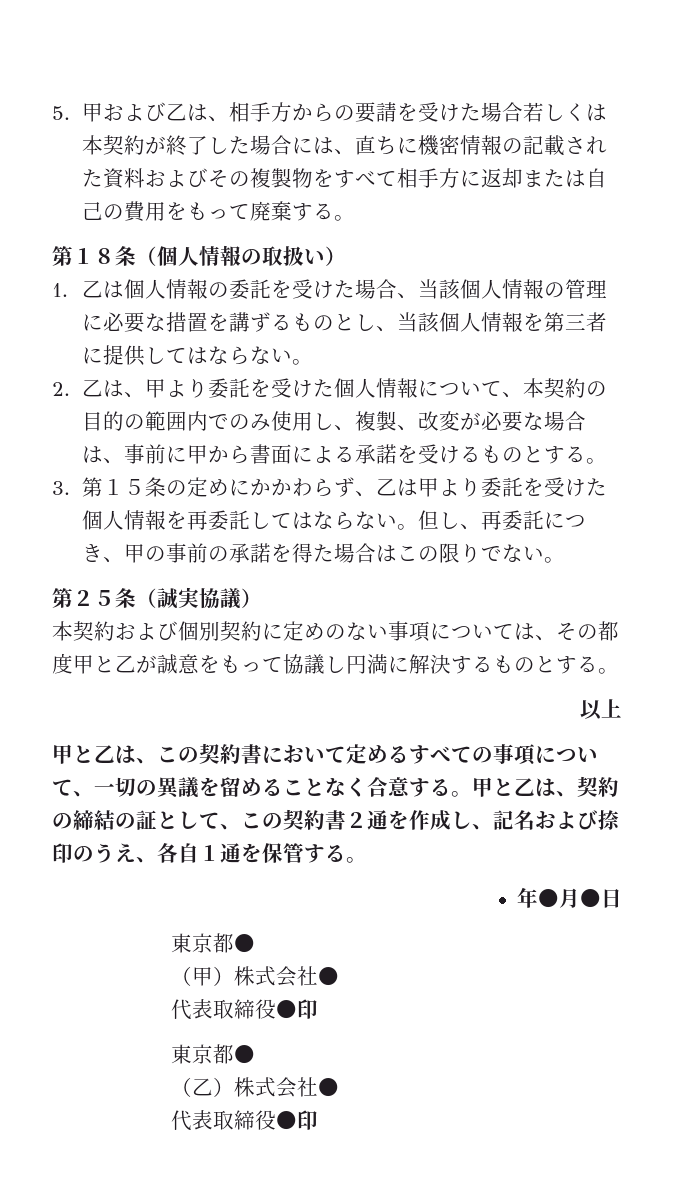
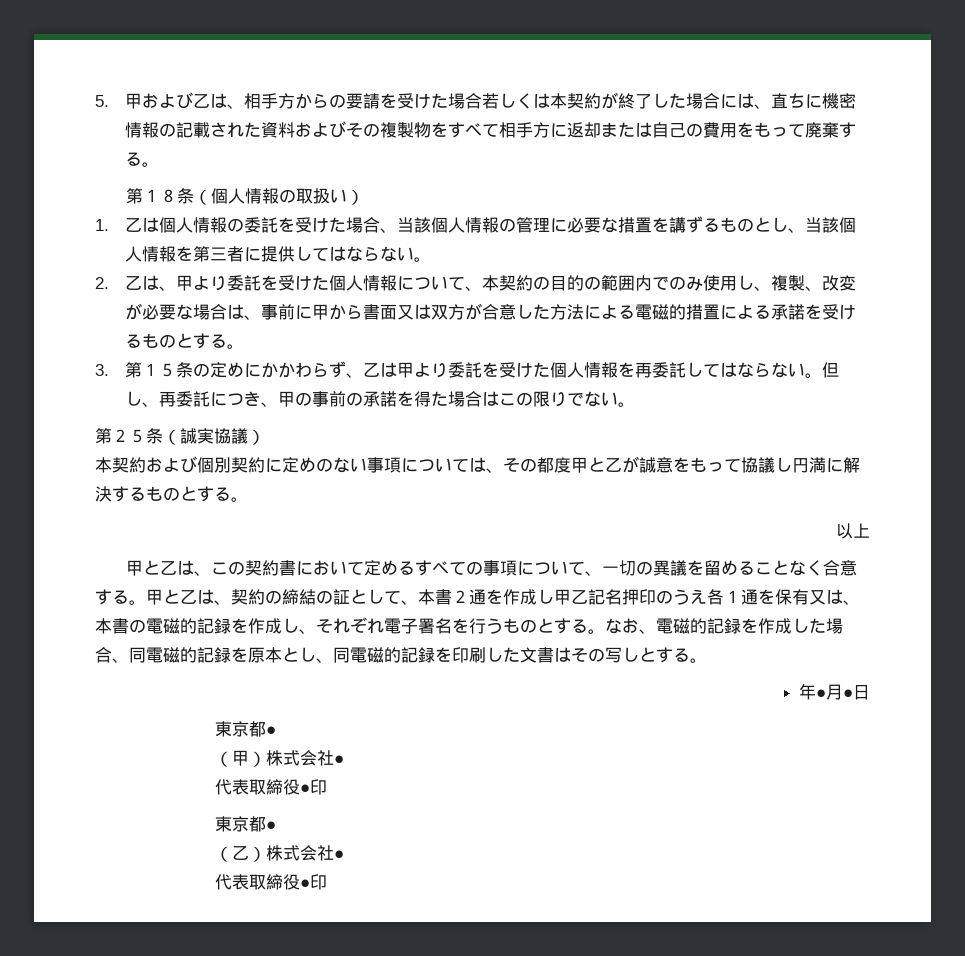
(292, 454) none -> [396,303,720,320] 又は双方が合意した方法による電磁的措置
[241,809,325,830] この契約 -> [418,589,435,605] 本
[472,810,620,830] 、記名および捺 -> [554,589,639,605] 甲乙記名押
[136,843,199,863] 、各自 -> [707,589,724,605] 各
[283,843,304,863] 管 -> [792,589,860,605] [95,617,843,634] [95,647,656,663] 有又は、本書の電磁的記録を作成し、それぞれ電子署名を行うものとする。なお、電磁的記録を作成した場合、同電磁的記録を原本とし、同電磁的記録を印刷した文書はその写しと

